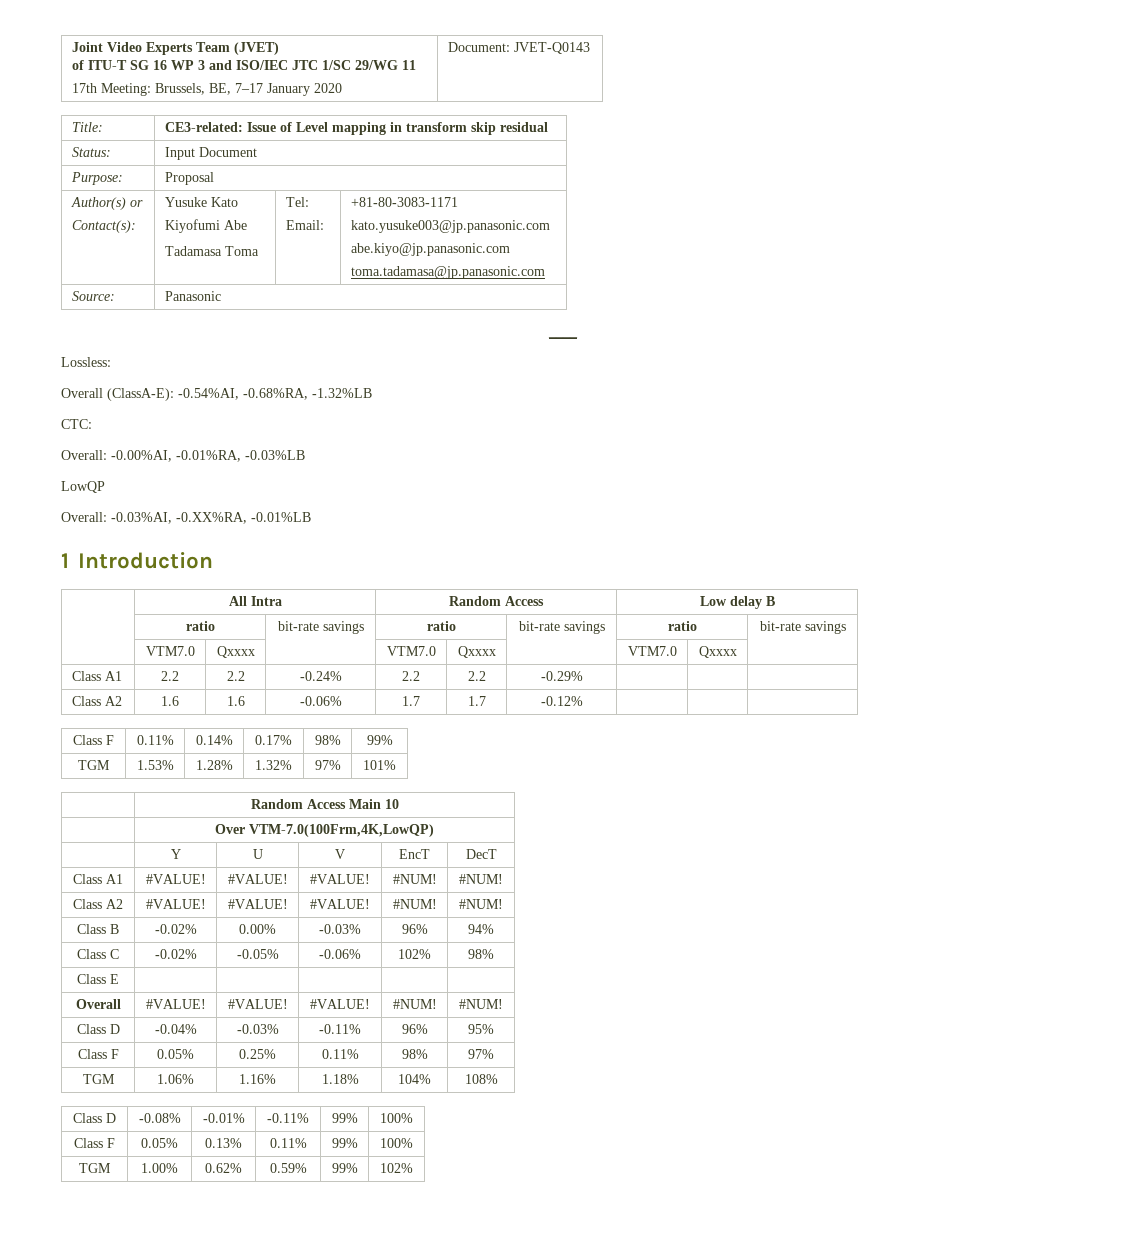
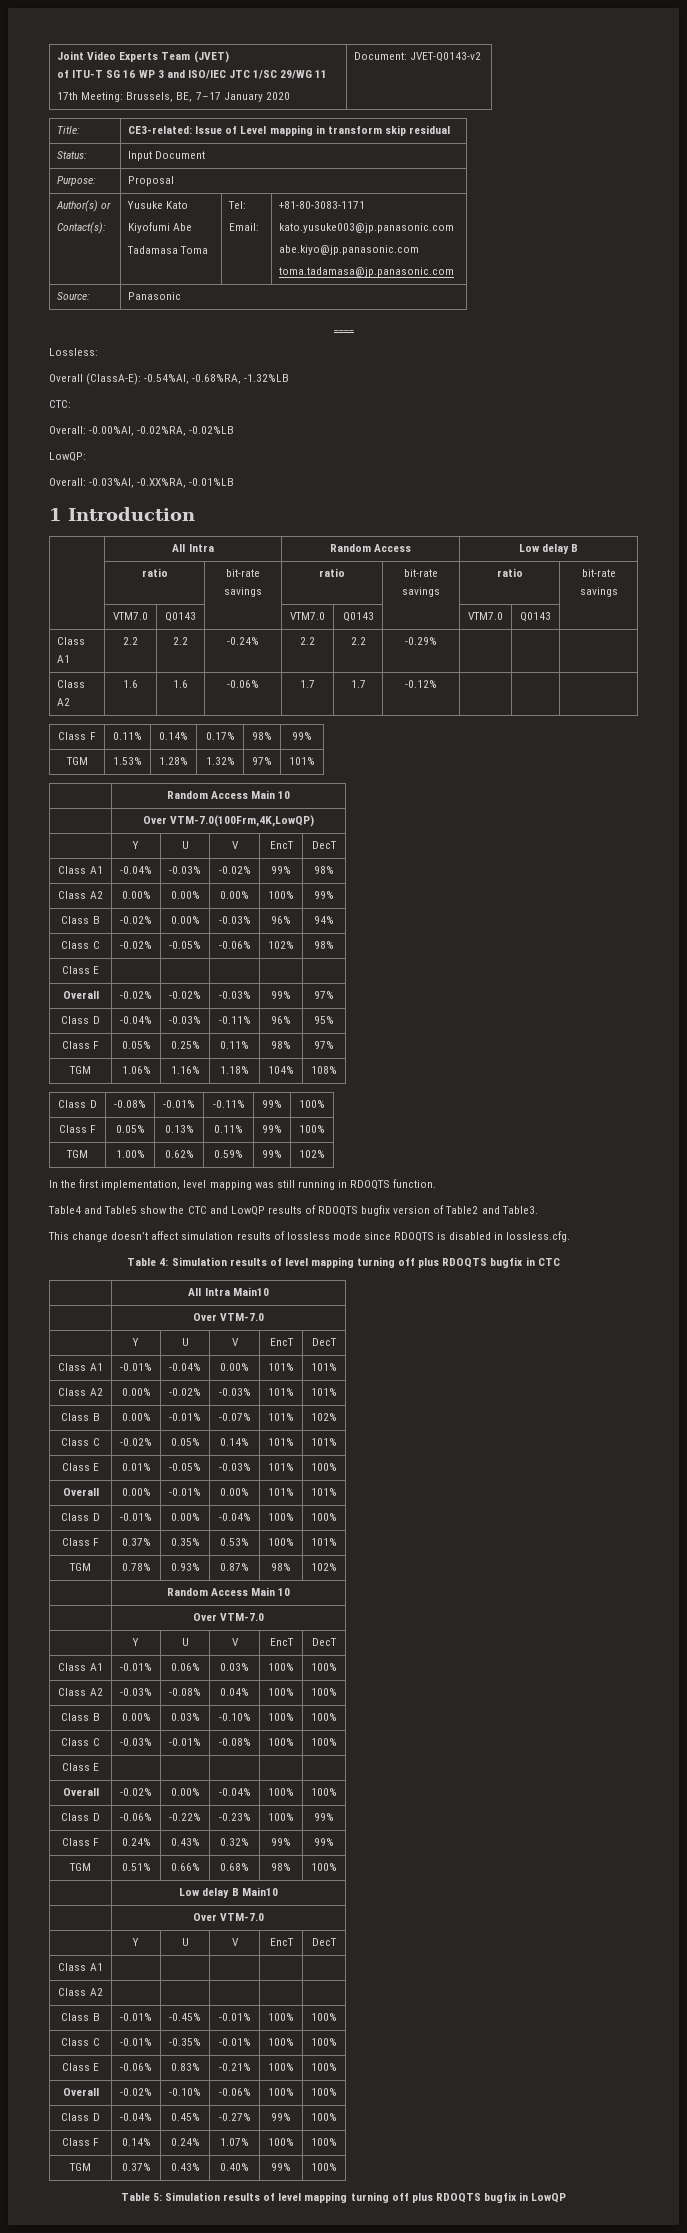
[513,42,590,54] JVET-Q0143 -> [410,52,482,62] JVET-Q0143-v2
[176,450,305,462] [61,481,105,493] -0.01%RA, -0.03%LB // LowQP -> [137,426,235,436] [49,452,86,462] -0.02%RA, -0.02%LB // LowQP:
[216,646,255,658] [386,646,436,656] [457,646,496,658] [627,646,677,656] [698,646,737,658] Qxxxx | | VTM7.0 | Qxxxx | | VTM7.0 | Qxxxx -> [165,612,196,622] [290,612,325,620] [342,612,374,622] [468,612,503,620] [520,612,551,622] Q0143 | | VTM7.0 | Q0143 | | VTM7.0 | Q0143
[145,874,206,884] [227,874,288,884] [310,874,370,884] [392,874,437,884] [459,874,503,884] [73,899,123,909] [145,899,206,909] [227,899,288,909] [310,899,370,909] [392,899,437,909] [459,899,503,909] #VALUE! | #VALUE! | #VALUE! | #NUM! | #NUM! // Class A2 | #VALUE! | #VALUE! | #VALUE! | #NUM! | #NUM! -> [120,866,152,874] [169,866,201,874] [218,866,251,874] [271,866,291,874] [314,866,334,874] [58,891,103,899] [121,891,151,899] [170,891,200,899] [220,891,249,899] [268,891,294,899] [314,891,334,899] -0.04% | -0.03% | -0.02% | 99% | 98% // Class A2 | 0.00% | 0.00% | 0.00% | 100% | 99%
[145,999,206,1009] [227,999,288,1009] [310,999,370,1009] [392,999,437,1009] [459,999,503,1009] #VALUE! | #VALUE! | #VALUE! | #NUM! | #NUM! -> [120,991,152,999] [169,991,201,999] [218,991,251,999] [271,991,291,999] [314,991,334,999] -0.02% | -0.02% | -0.03% | 99% | 97%
(413, 1168) none -> [49,1179,437,1190] [48,1205,538,1216] [48,1231,571,1242] [127,1257,560,1268] [188,1287,269,1296] [192,1313,265,1321] [132,1338,139,1346] [181,1338,189,1346] [231,1338,239,1346] [269,1338,294,1346] [312,1338,337,1346] [58,1363,103,1371] [120,1363,152,1371] [169,1363,201,1371] [220,1363,249,1371] [268,1363,294,1371] [311,1363,337,1371] [58,1388,103,1396] [121,1388,151,1396] [169,1388,201,1396] [218,1388,251,1396] [268,1388,294,1396] [311,1388,337,1396] [61,1413,100,1421] [121,1413,151,1421] [169,1413,201,1421] [218,1413,251,1421] [268,1413,294,1421] [311,1413,337,1421] [61,1438,100,1446] [120,1438,152,1446] [170,1438,200,1446] [220,1438,249,1446] [268,1438,294,1446] [311,1438,337,1446] [61,1463,100,1471] [121,1463,151,1471] [169,1463,201,1471] [218,1463,251,1471] [268,1463,294,1471] [311,1463,337,1471] [62,1488,99,1496] [121,1488,151,1496] [169,1488,201,1496] [220,1488,249,1496] [268,1488,294,1496] [311,1488,337,1496] [61,1513,100,1521] [120,1513,152,1521] [170,1513,200,1521] [218,1513,251,1521] [268,1513,294,1521] [311,1513,337,1521] [61,1538,100,1546] [121,1538,151,1546] [170,1538,200,1546] [220,1538,249,1546] [268,1538,294,1546] [311,1538,337,1546] [69,1563,91,1571] [121,1563,151,1571] [170,1563,200,1571] [220,1563,249,1571] [271,1563,291,1571] [311,1563,337,1571] [166,1587,291,1596] [192,1613,265,1621] [132,1638,139,1646] [181,1638,189,1646] [231,1638,239,1646] [269,1638,294,1646] [312,1638,337,1646] [58,1663,103,1671] [120,1663,152,1671] [170,1663,200,1671] [220,1663,249,1671] [268,1663,294,1671] [311,1663,337,1671] [58,1688,103,1696] [120,1688,152,1696] [169,1688,201,1696] [220,1688,249,1696] [268,1688,294,1696] [311,1688,337,1696] [61,1713,100,1721] [121,1713,151,1721] [170,1713,200,1721] [218,1713,251,1721] [268,1713,294,1721] [311,1713,337,1721] [61,1738,100,1746] [120,1738,152,1746] [169,1738,201,1746] [218,1738,251,1746] [268,1738,294,1746] [311,1738,337,1746] [61,1763,100,1771] [62,1788,99,1796] [120,1788,152,1796] [170,1788,200,1796] [218,1788,251,1796] [268,1788,294,1796] [311,1788,337,1796] [61,1813,100,1821] [120,1813,152,1821] [169,1813,201,1821] [218,1813,251,1821] [268,1813,294,1821] [314,1813,334,1821] [61,1838,100,1846] [121,1838,151,1846] [170,1838,200,1846] [220,1838,249,1846] [271,1838,291,1846] [314,1838,334,1846] [69,1863,91,1871] [121,1863,151,1871] [170,1863,200,1871] [220,1863,249,1871] [271,1863,291,1871] [311,1863,337,1871] [179,1887,278,1898] [192,1913,265,1921] [132,1938,139,1946] [181,1938,189,1946] [231,1938,239,1946] [269,1938,294,1946] [312,1938,337,1946] [58,1963,103,1971] [58,1988,103,1996] [61,2013,100,2021] [120,2013,152,2021] [169,2013,201,2021] [218,2013,251,2021] [268,2013,294,2021] [311,2013,337,2021] [61,2038,100,2046] [120,2038,152,2046] [169,2038,201,2046] [218,2038,251,2046] [268,2038,294,2046] [311,2038,337,2046] [61,2063,100,2071] [120,2063,152,2071] [170,2063,200,2071] [218,2063,251,2071] [268,2063,294,2071] [311,2063,337,2071] [62,2088,99,2096] [120,2088,152,2096] [169,2088,201,2096] [218,2088,251,2096] [268,2088,294,2096] [311,2088,337,2096] [61,2113,100,2121] [120,2113,152,2121] [170,2113,200,2121] [218,2113,251,2121] [271,2113,291,2121] [311,2113,337,2121] [61,2138,100,2146] [121,2138,151,2146] [170,2138,200,2146] [220,2138,249,2146] [268,2138,294,2146] [311,2138,337,2146] [69,2163,91,2171] [121,2163,151,2171] [170,2163,200,2171] [220,2163,249,2171] [271,2163,291,2171] [311,2163,337,2171] [120,2192,567,2203] // In the first implementation, level mapping was still running in RDOQTS function. // Table4 and Table5 show the CTC and LowQP results of RDOQTS bugfix version of Table2 and Table3. // This change doesn’t affect simulation results of lossless mode since RDOQTS is disabled in lossless.cfg. // Table 4: Simulation results of level mapping turning off plus RDOQTS bugfix in CTC // | All Intra Main10 // | Over VTM-7.0 // | Y | U | V | EncT | DecT // Class A1 | -0.01% | -0.04% | 0.00% | 101% | 101% // Class A2 | 0.00% | -0.02% | -0.03% | 101% | 101% // Class B | 0.00% | -0.01% | -0.07% | 101% | 102% // Class C | -0.02% | 0.05% | 0.14% | 101% | 101% // Class E | 0.01% | -0.05% | -0.03% | 101% | 100% // Overall | 0.00% | -0.01% | 0.00% | 101% | 101% // Class D | -0.01% | 0.00% | -0.04% | 100% | 100% // Class F | 0.37% | 0.35% | 0.53% | 100% | 101% // TGM | 0.78% | 0.93% | 0.87% | 98% | 102% // | Random Access Main 10 // | Over VTM-7.0 // | Y | U | V | EncT | DecT // Class A1 | -0.01% | 0.06% | 0.03% | 100% | 100% // Class A2 | -0.03% | -0.08% | 0.04% | 100% | 100% // Class B | 0.00% | 0.03% | -0.10% | 100% | 100% // Class C | -0.03% | -0.01% | -0.08% | 100% | 100% // Class E | | | | | // Overall | -0.02% | 0.00% | -0.04% | 100% | 100% // Class D | -0.06% | -0.22% | -0.23% | 100% | 99% // Class F | 0.24% | 0.43% | 0.32% | 99% | 99% // TGM | 0.51% | 0.66% | 0.68% | 98% | 100% // | Low delay B Main10 // | Over VTM-7.0 // | Y | U | V | EncT | DecT // Class A1 | | | | | // Class A2 | | | | | // Class B | -0.01% | -0.45% | -0.01% | 100% | 100% // Class C | -0.01% | -0.35% | -0.01% | 100% | 100% // Class E | -0.06% | 0.83% | -0.21% | 100% | 100% // Overall | -0.02% | -0.10% | -0.06% | 100% | 100% // Class D | -0.04% | 0.45% | -0.27% | 99% | 100% // Class F | 0.14% | 0.24% | 1.07% | 100% | 100% // TGM | 0.37% | 0.43% | 0.40% | 99% | 100% // Table 5: Simulation results of level mapping turning off plus RDOQTS bugfix in LowQP

